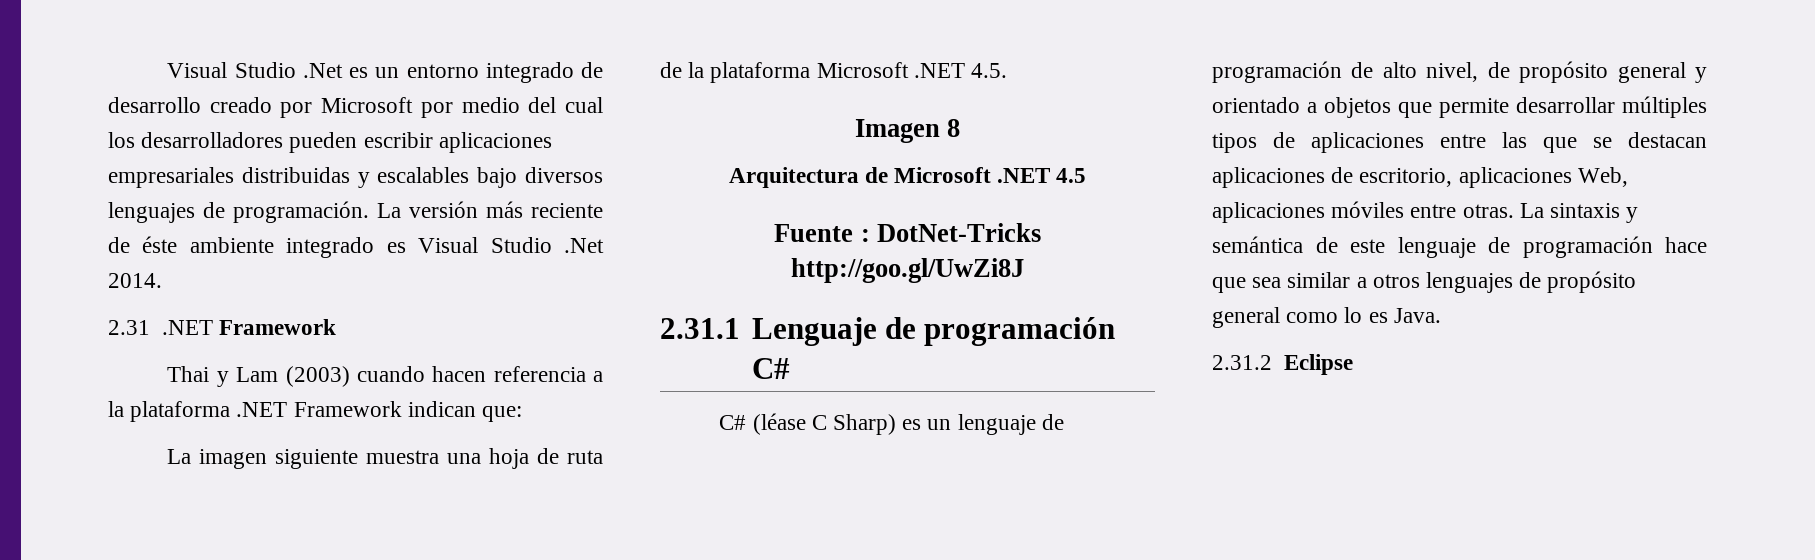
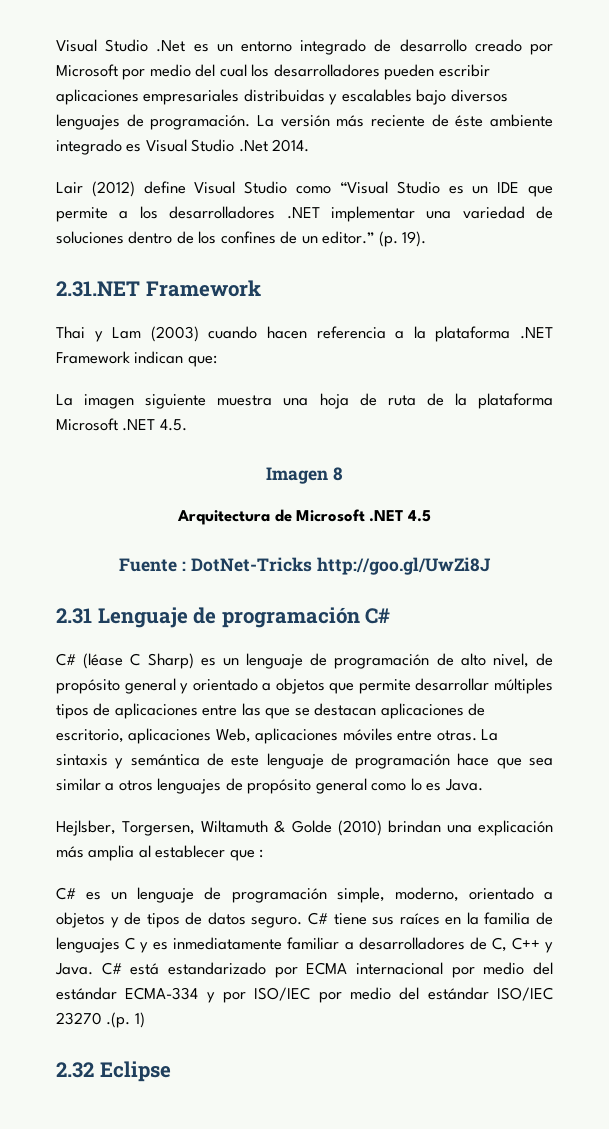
[108,320,213,335] 2.31 .NET -> [56,181,553,197] [56,206,553,222] [56,231,427,247] [56,281,140,297] Lair (2012) define Visual Studio como “Visual Studio es un IDE que permite a los desarrolladores .NET implementar una variedad de soluciones dentro de los confines de un editor.” (p. 19). // 2.31.NET
[660,318,740,339] 2.31.1 -> [56,608,92,624] 2.31
[1212,355,1272,370] 2.31.2 -> [56,820,553,836] [56,845,264,861] [56,887,553,903] [56,912,553,928] [56,937,553,953] [55,962,553,978] [56,987,553,1003] [56,1012,145,1028] [56,1062,94,1078] Hejlsber, Torgersen, Wiltamuth & Golde (2010) brindan una explicación más amplia al establecer que : // C# es un lenguaje de programación simple, moderno, orientado a objetos y de tipos de datos seguro. C# tiene sus raíces en la familia de lenguajes C y es inmediatamente familiar a desarrolladores de C, C++ y Java. C# está estandarizado por ECMA internacional por medio del estándar ECMA-334 y por ISO/IEC por medio del estándar ISO/IEC 23270 .(p. 1) // 2.32

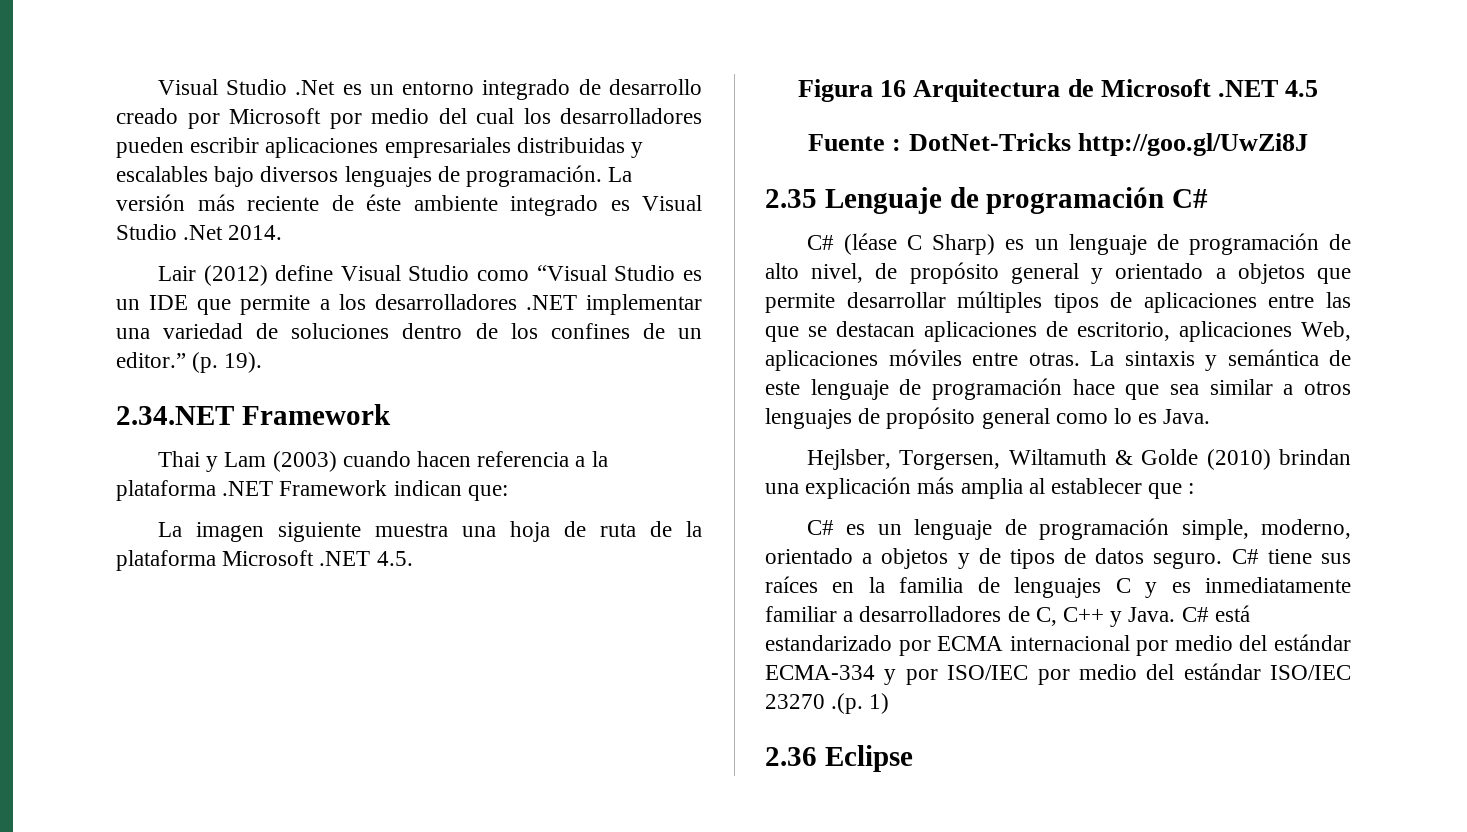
[56,281,140,297] 2.31.NET -> [116,406,234,425] 2.34.NET
[266,467,343,484] Imagen 8 // -> [798,79,907,102] Figura 16
[56,608,92,624] 2.31 -> [765,189,817,208] 2.35
[56,1062,94,1078] 2.32 -> [765,747,817,766] 2.36

